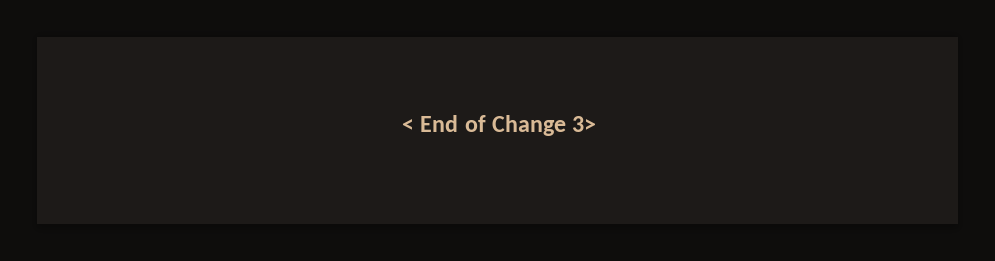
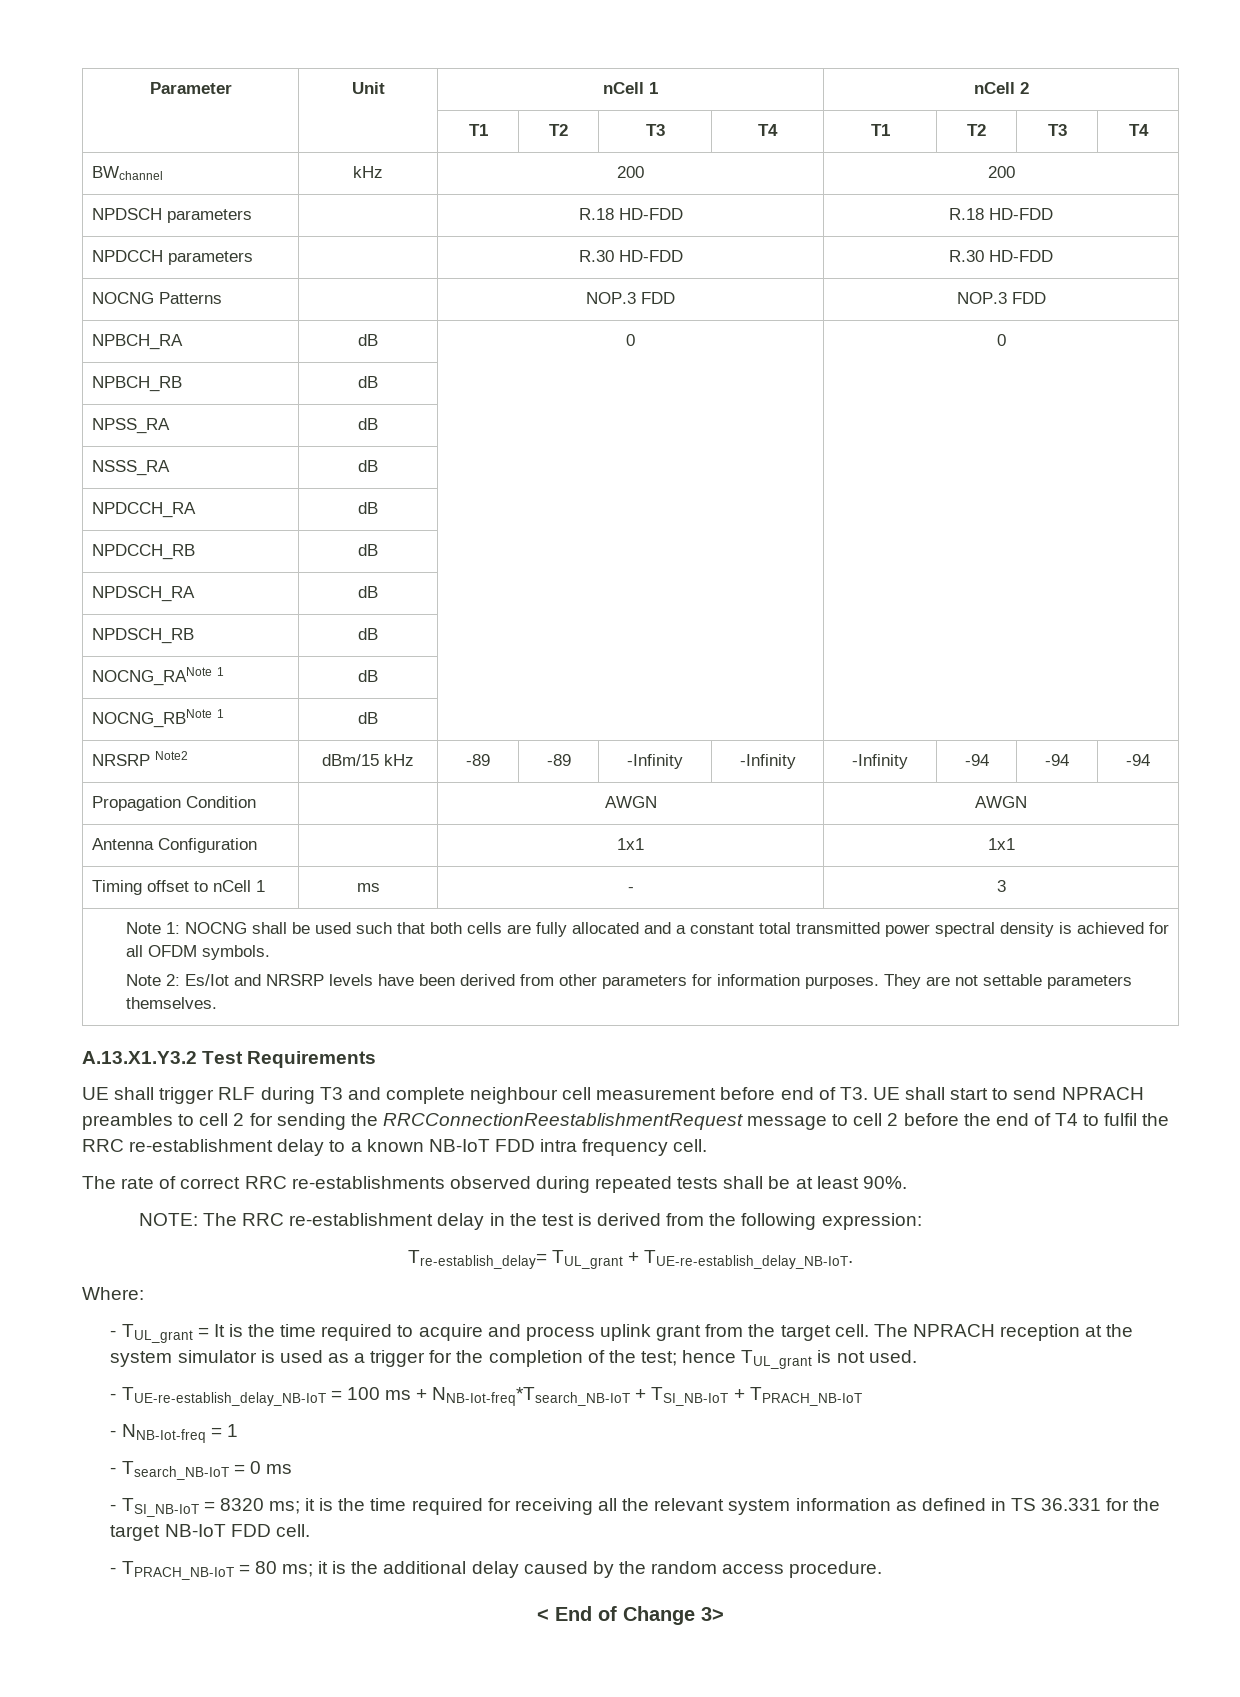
(401, 125) none -> [149,82,232,94] [351,82,385,94] [603,82,658,94] [973,82,1029,94] [468,124,488,136] [549,124,568,136] [645,124,665,136] [758,124,778,136] [870,124,890,136] [967,124,986,136] [1047,124,1067,136] [1128,124,1149,136] [91,166,163,180] [353,166,383,178] [617,166,644,178] [987,166,1015,178] [91,208,252,223] [578,208,683,220] [949,208,1053,220] [91,250,253,265] [578,250,683,262] [949,250,1053,262] [91,292,222,304] [586,292,675,304] [956,292,1046,304] [91,334,183,350] [358,334,378,346] [626,334,635,346] [996,334,1006,346] [91,376,182,392] [358,376,378,388] [91,418,170,434] [358,418,378,430] [91,460,170,476] [358,460,378,472] [91,502,196,518] [358,502,378,514] [91,544,195,560] [358,544,378,556] [91,586,195,602] [358,586,378,598] [91,628,194,644] [358,628,378,640] [91,667,224,686] [358,670,378,682] [91,709,224,728] [358,712,378,724] [91,751,188,766] [322,754,414,766] [466,754,490,766] [546,754,571,766] [627,754,683,769] [739,754,796,769] [852,754,908,769] [964,754,989,766] [1045,754,1069,766] [1126,754,1150,766] [91,796,256,811] [604,796,657,808] [975,796,1027,808] [91,838,257,853] [617,838,644,850] [987,838,1015,850] [91,880,265,895] [356,883,380,892] [627,887,634,892] [996,880,1006,892] [125,922,1169,937] [125,945,270,960] [125,974,1132,989] [125,997,217,1009] [82,1051,377,1068] [82,1087,1144,1104] [82,1113,1170,1130] [82,1139,708,1156] [82,1176,907,1193] [138,1213,922,1230] [407,1250,854,1269] [82,1287,144,1300] [110,1324,1134,1343] [110,1350,917,1369] [110,1387,862,1406] [110,1424,238,1443] [110,1461,292,1480] [110,1498,1161,1517] [110,1524,310,1541] [110,1561,883,1580] Parameter | Unit | nCell 1 | nCell 2 // | | T1 | T2 | T3 | T4 | T1 | T2 | T3 | T4 // BWchannel | kHz | 200 | 200 // NPDSCH parameters | | R.18 HD-FDD | R.18 HD-FDD // NPDCCH parameters | | R.30 HD-FDD | R.30 HD-FDD // NOCNG Patterns | | NOP.3 FDD | NOP.3 FDD // NPBCH_RA | dB | 0 | 0 // NPBCH_RB | dB | | // NPSS_RA | dB | | // NSSS_RA | dB | | // NPDCCH_RA | dB | | // NPDCCH_RB | dB | | // NPDSCH_RA | dB | | // NPDSCH_RB | dB | | // NOCNG_RANote 1 | dB | | // NOCNG_RBNote 1 | dB | | // NRSRP Note2 | dBm/15 kHz | -89 | -89 | -Infinity | -Infinity | -Infinity | -94 | -94 | -94 // Propagation Condition | | AWGN | AWGN // Antenna Configuration | | 1x1 | 1x1 // Timing offset to nCell 1 | ms | - | 3 // Note 1: NOCNG shall be used such that both cells are fully allocated and a constant total transmitted power spectral density is achieved for all OFDM symbols. // Note 2: Es/Iot and NRSRP levels have been derived from other parameters for information purposes. They are not settable parameters themselves. // A.13.X1.Y3.2 Test Requirements // UE shall trigger RLF during T3 and complete neighbour cell measurement before end of T3. UE shall start to send NPRACH preambles to cell 2 for sending the RRCConnectionReestablishmentRequest message to cell 2 before the end of T4 to fulfil the RRC re-establishment delay to a known NB-IoT FDD intra frequency cell. // The rate of correct RRC re-establishments observed during repeated tests shall be at least 90%. // NOTE: The RRC re-establishment delay in the test is derived from the following expression: // Tre-establish_delay= TUL_grant + TUE-re-establish_delay_NB-IoT. // Where: // - TUL_grant = It is the time required to acquire and process uplink grant from the target cell. The NPRACH reception at the system simulator is used as a trigger for the completion of the test; hence TUL_grant is not used. // - TUE-re-establish_delay_NB-IoT = 100 ms + NNB-Iot-freq*Tsearch_NB-IoT + TSI_NB-IoT + TPRACH_NB-IoT // - NNB-Iot-freq = 1 // - Tsearch_NB-IoT = 0 ms // - TSI_NB-IoT = 8320 ms; it is the time required for receiving all the relevant system information as defined in TS 36.331 for the target NB-IoT FDD cell. // - TPRACH_NB-IoT = 80 ms; it is the additional delay caused by the random access procedure. //

